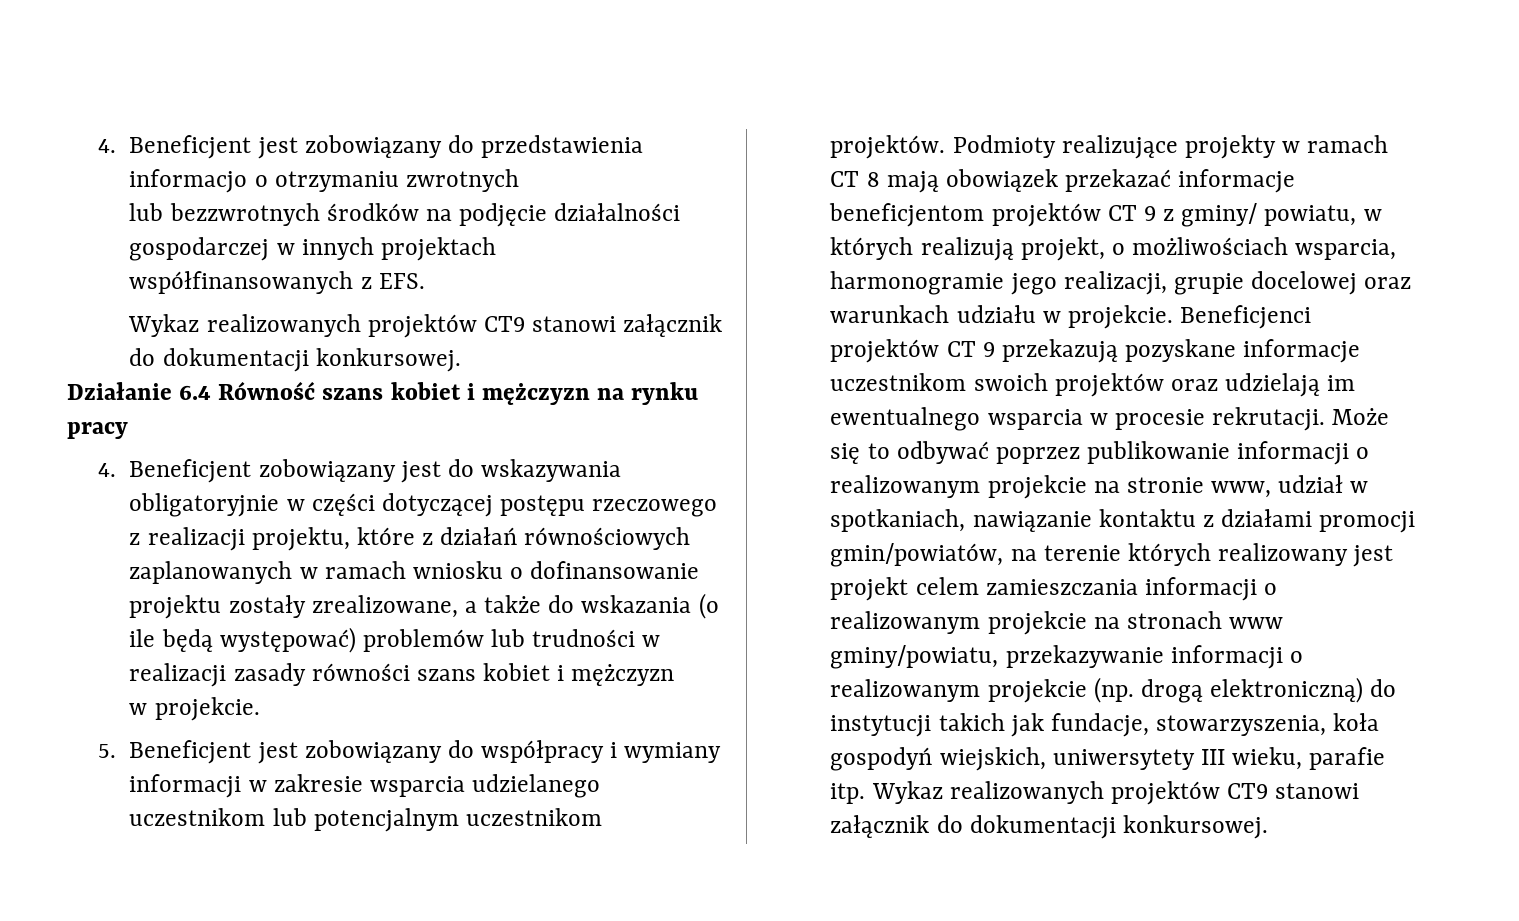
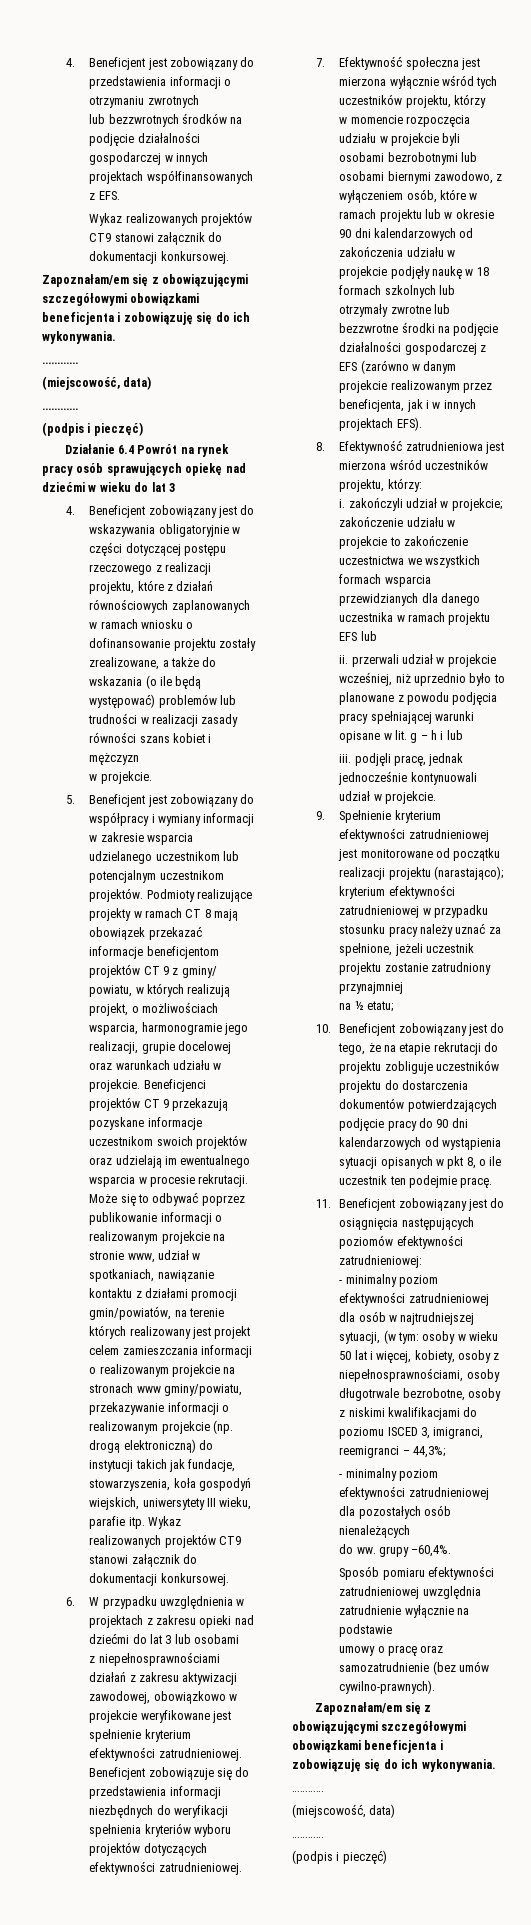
[129,169,248,193] informacjo -> [169,76,221,89] informacji
[67,381,699,405] [67,422,128,439] Działanie 6.4 Równość szans kobiet i mężczyzn na rynku pracy -> [42,274,249,287] [42,293,200,306] [42,312,250,325] [42,331,116,344] [42,362,78,364] [42,376,152,390] [42,408,78,410] [42,422,143,436] [64,444,230,457] [42,463,246,476] [42,482,175,492] Zapoznałam/em się z obowiązującymi szczegółowymi obowiązkami beneficjenta i zobowiązuję się do ich wykonywania. // ………… // (miejscowość, data) // ………… // (podpis i pieczęć) // Działanie 6.4 Powrót na rynek pracy osób sprawujących opiekę nad dziećmi w wieku do lat 3
(1268, 827) none -> [65,1596,245,1609] [89,1615,254,1628] [89,1633,240,1644] [89,1652,220,1666] [89,1672,238,1685] [89,1691,237,1704] [89,1710,231,1723] [89,1729,191,1742] [89,1747,242,1761] [89,1767,250,1780] [89,1786,221,1799] [89,1805,228,1818] [89,1823,231,1837] [89,1842,207,1856] [89,1861,242,1875] [315,56,480,70] [339,75,498,89] [339,94,486,108] [339,115,470,127] [339,133,461,146] [339,152,477,165] [339,171,503,184] [339,189,478,203] [339,209,494,222] [339,228,474,241] [339,247,455,257] [339,266,489,279] [339,285,455,298] [339,304,450,317] [339,322,499,336] [339,341,486,355] [339,360,457,374] [339,380,492,393] [339,399,476,412] [339,417,422,431] [315,440,504,454] [339,459,488,470] [339,478,422,492] [339,498,502,511] [339,517,455,527] [339,536,468,549] [339,555,480,568] [339,574,431,587] [339,593,480,606] [339,612,491,625] [339,631,377,641] [339,654,496,667] [339,672,505,686] [339,692,498,705] [339,711,474,724] [339,730,463,743] [339,753,464,766] [338,771,477,785] [339,791,436,804] [315,810,441,823] [339,828,489,842] [338,848,501,861] [339,866,503,880] [339,885,455,899] [339,905,488,918] [339,923,501,937] [339,943,474,956] [339,962,491,975] [339,982,404,994] [339,1000,393,1012] [315,1023,505,1036] [338,1042,499,1055] [339,1060,499,1074] [339,1080,468,1093] [339,1098,497,1112] [339,1118,468,1131] [339,1137,501,1150] [339,1156,502,1169] [339,1175,493,1188] [315,1198,505,1211] [339,1217,474,1230] [339,1235,463,1249] [339,1255,423,1268] [339,1274,438,1287] [339,1292,489,1306] [339,1311,475,1325] [339,1330,499,1344] [339,1350,500,1363] [339,1368,500,1382] [339,1388,501,1401] [339,1407,478,1420] [339,1427,484,1439] [339,1446,445,1458] [339,1468,438,1481] [339,1486,489,1500] [339,1505,451,1519] [339,1525,411,1538] [339,1544,452,1557] [339,1566,494,1580] [339,1586,481,1599] [339,1605,469,1618] [339,1624,393,1637] [339,1645,444,1656] [339,1661,489,1675] [339,1680,436,1694] [314,1702,432,1715] [292,1721,467,1734] [292,1740,443,1753] [292,1759,496,1772] [292,1791,324,1792] [292,1804,396,1818] [292,1837,324,1838] [292,1850,387,1864] // 6. W przypadku uwzględnienia w projektach z zakresu opieki nad dziećmi do lat 3 lub osobami // z niepełnosprawnościami działań z zakresu aktywizacji zawodowej, obowiązkowo w projekcie weryfikowane jest spełnienie kryterium efektywności zatrudnieniowej. Beneficjent zobowiązuje się do przedstawienia informacji niezbędnych do weryfikacji spełnienia kryteriów wyboru projektów dotyczących efektywności zatrudnieniowej. // 7. Efektywność społeczna jest mierzona wyłącznie wśród tych uczestników projektu, którzy // w momencie rozpoczęcia udziału w projekcie byli osobami bezrobotnymi lub osobami biernymi zawodowo, z wyłączeniem osób, które w ramach projektu lub w okresie 90 dni kalendarzowych od zakończenia udziału w projekcie podjęły naukę w 18 formach szkolnych lub otrzymały zwrotne lub bezzwrotne środki na podjęcie działalności gospodarczej z EFS (zarówno w danym projekcie realizowanym przez beneficjenta, jak i w innych projektach EFS). // 8. Efektywność zatrudnieniowa jest mierzona wśród uczestników projektu, którzy: // i. zakończyli udział w projekcie; zakończenie udziału w projekcie to zakończenie uczestnictwa we wszystkich formach wsparcia przewidzianych dla danego uczestnika w ramach projektu EFS lub // ii. przerwali udział w projekcie wcześniej, niż uprzednio było to planowane z powodu podjęcia pracy spełniającej warunki opisane w lit. g – h i lub // iii. podjęli pracę, jednak jednocześnie kontynuowali udział w projekcie. // 9. Spełnienie kryterium efektywności zatrudnieniowej jest monitorowane od początku realizacji projektu (narastająco); kryterium efektywności zatrudnieniowej w przypadku stosunku pracy należy uznać za spełnione, jeżeli uczestnik projektu zostanie zatrudniony przynajmniej // na ½ etatu; // 10. Beneficjent zobowiązany jest do tego, że na etapie rekrutacji do projektu zobliguje uczestników projektu do dostarczenia dokumentów potwierdzających podjęcie pracy do 90 dni kalendarzowych od wystąpienia sytuacji opisanych w pkt 8, o ile uczestnik ten podejmie pracę. // 11. Beneficjent zobowiązany jest do osiągnięcia następujących poziomów efektywności zatrudnieniowej: // - minimalny poziom efektywności zatrudnieniowej dla osób w najtrudniejszej sytuacji, (w tym: osoby w wieku 50 lat i więcej, kobiety, osoby z niepełnosprawnościami, osoby długotrwale bezrobotne, osoby z niskimi kwalifikacjami do poziomu ISCED 3, imigranci, reemigranci – 44,3%; // - minimalny poziom efektywności zatrudnieniowej dla pozostałych osób nienależących // do ww. grupy –60,4%. // Sposób pomiaru efektywności zatrudnieniowej uwzględnia zatrudnienie wyłącznie na podstawie // umowy o pracę oraz samozatrudnienie (bez umów cywilno-prawnych). // Zapoznałam/em się z obowiązującymi szczegółowymi obowiązkami beneficjenta i zobowiązuję się do ich wykonywania. // ………… // (miejscowość, data) // ………… // (podpis i pieczęć)

